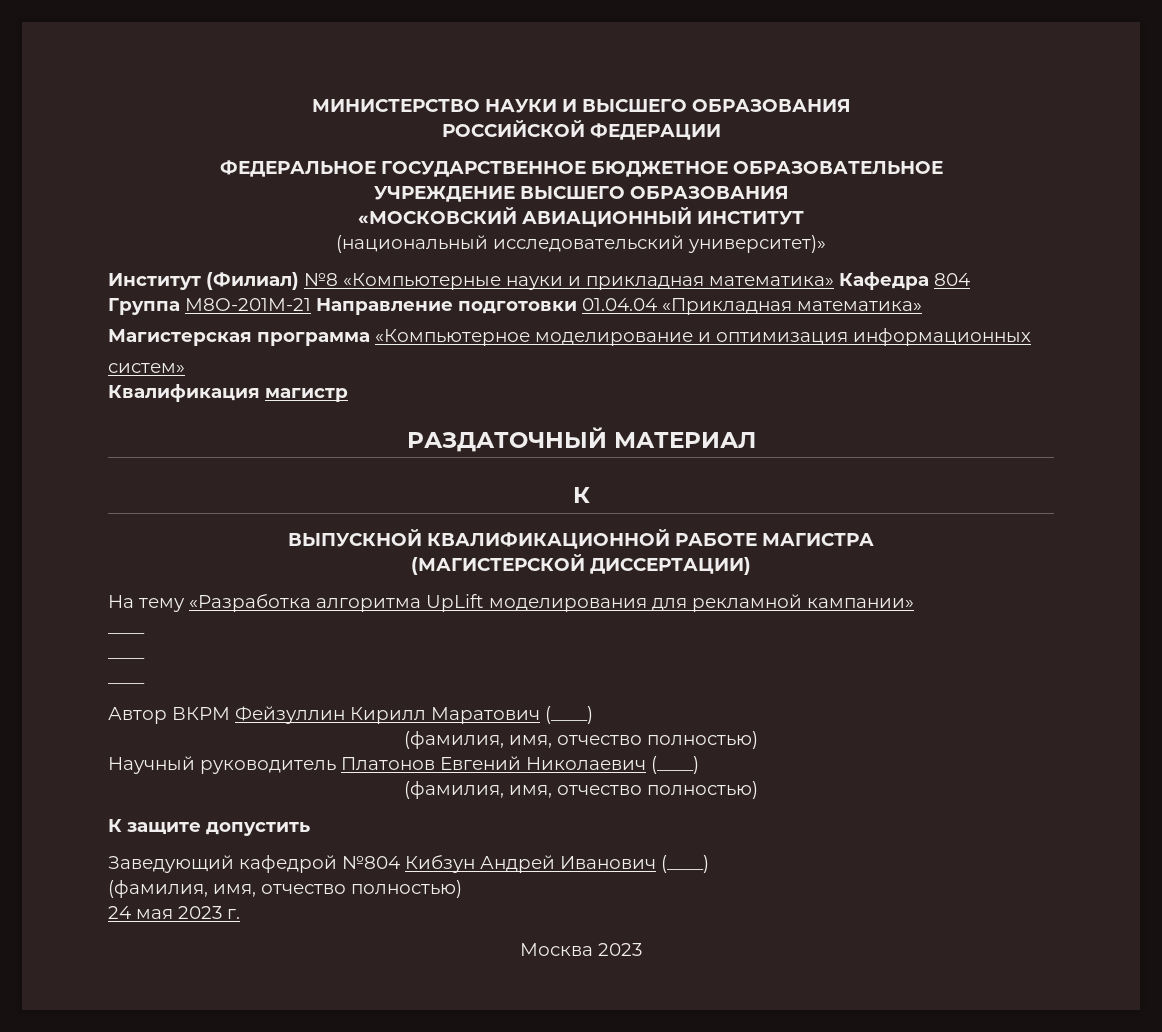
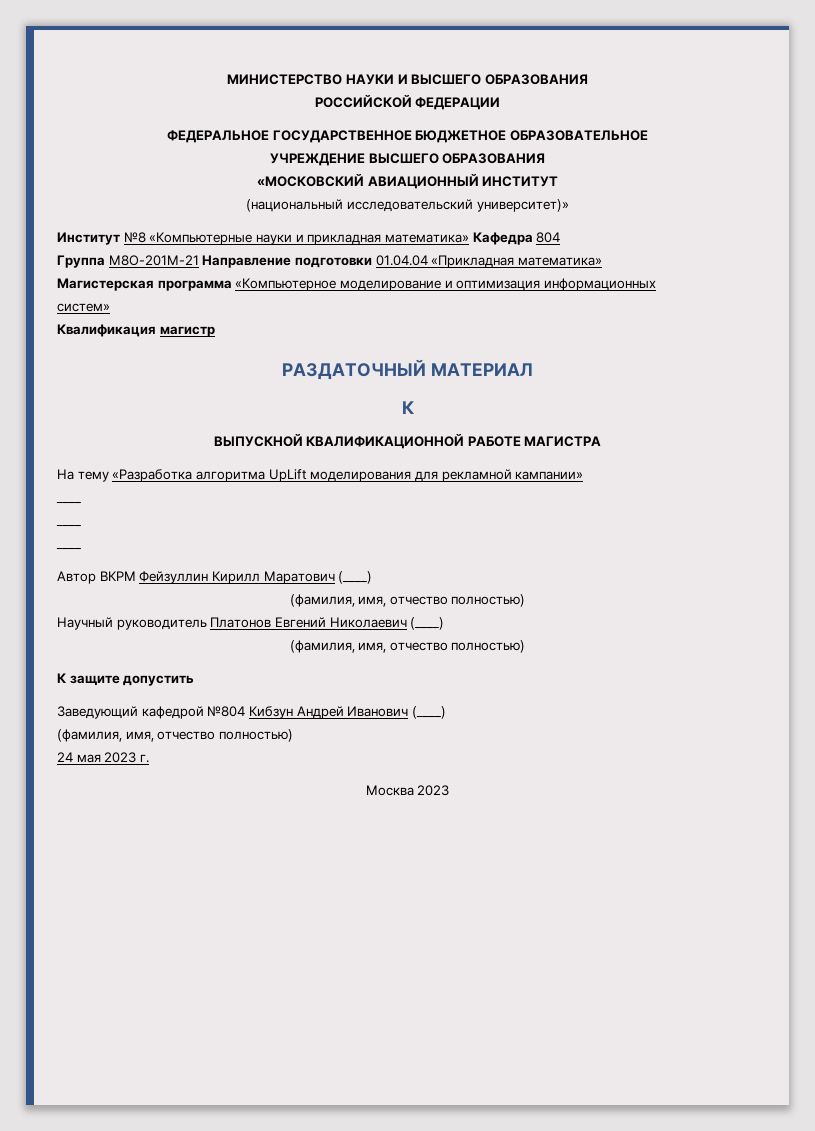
[206,272,299,290] (Филиал) -> (120, 238) none
[411,554,751,575] // (МАГИСТЕРСКОЙ ДИССЕРТАЦИИ) -> (602, 441) none

